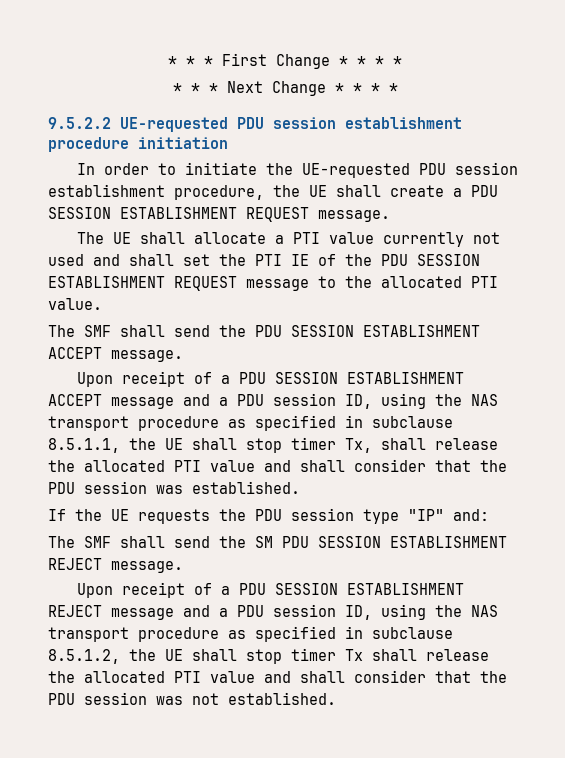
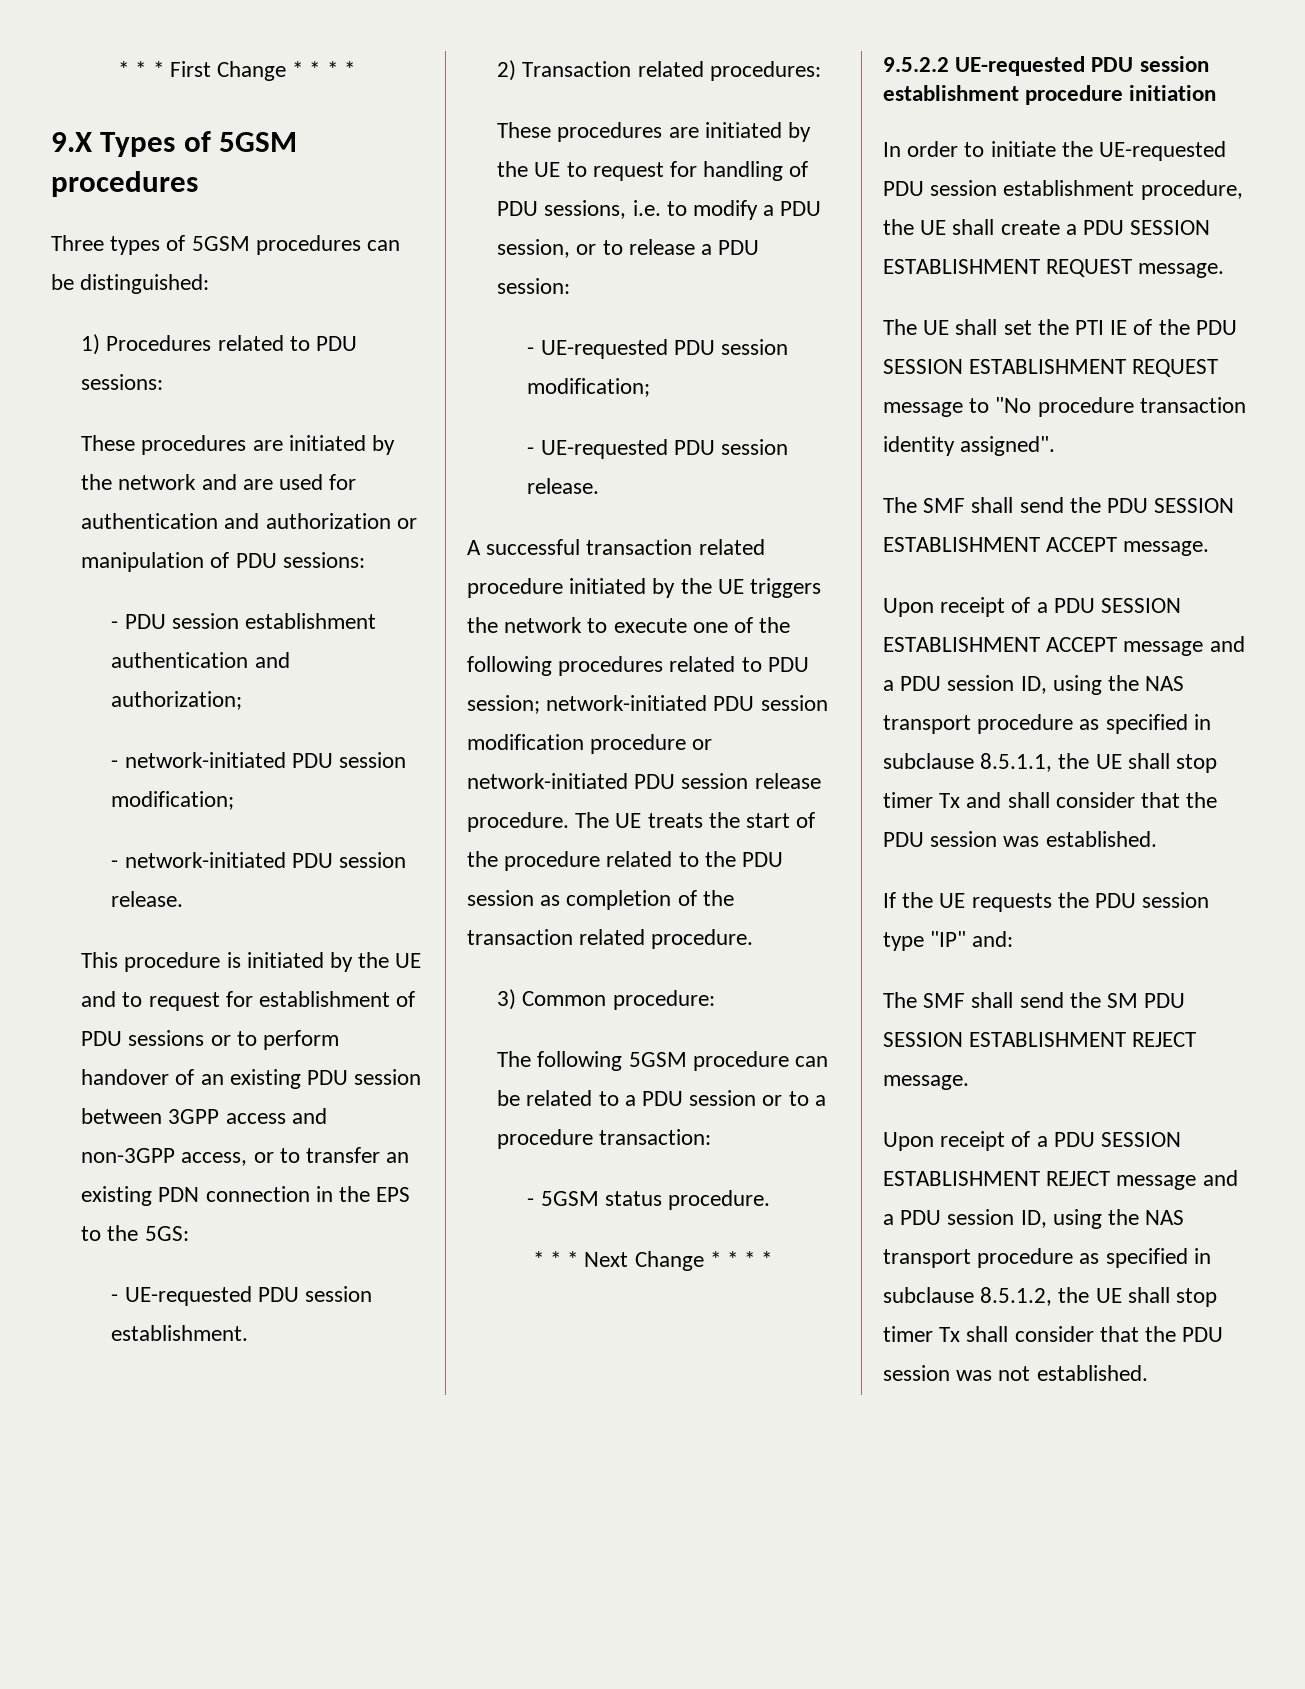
(402, 61) none -> [51,131,298,157] [51,171,198,197] [51,235,401,255] [51,274,210,294] [81,334,357,355] [81,374,164,390] [81,435,395,455] [81,474,357,490] [81,513,417,529] [81,552,365,572] [111,613,376,629] [111,652,290,668] [111,691,243,710] [111,752,406,768] [111,791,235,810] [111,852,406,868] [111,891,184,907] [81,952,422,972] [81,991,416,1011] [81,1030,339,1050] [81,1069,422,1089] [81,1108,327,1124] [81,1147,410,1166] [81,1186,411,1206] [81,1225,189,1241] [111,1286,372,1306] [111,1325,249,1341] [497,60,821,81] [497,122,811,142] [497,161,809,181] [497,200,822,220] [497,239,760,258] [497,278,571,294] [527,339,788,359] [527,378,651,397] [527,439,788,459] [527,478,600,494] [467,539,765,555] [467,578,822,598] [467,617,791,633] [467,656,809,676] [467,695,828,714] [467,734,713,754] [467,773,821,789] [467,812,816,832] [467,851,784,871] [467,890,734,910] [467,929,754,949] [497,989,715,1010] [497,1051,828,1071] [497,1090,826,1106] [497,1129,712,1149] [527,1190,770,1210] // 9.X Types of 5GSM procedures // Three types of 5GSM procedures can be distinguished: // 1) Procedures related to PDU sessions: // These procedures are initiated by the network and are used for authentication and authorization or manipulation of PDU sessions: // - PDU session establishment authentication and authorization; // - network-initiated PDU session modification; // - network-initiated PDU session release. // This procedure is initiated by the UE and to request for establishment of PDU sessions or to perform handover of an existing PDU session between 3GPP access and non-3GPP access, or to transfer an existing PDN connection in the EPS to the 5GS: // - UE-requested PDU session establishment. // 2) Transaction related procedures: // These procedures are initiated by the UE to request for handling of PDU sessions, i.e. to modify a PDU session, or to release a PDU session: // - UE-requested PDU session modification; // - UE-requested PDU session release. // A successful transaction related procedure initiated by the UE triggers the network to execute one of the following procedures related to PDU session; network-initiated PDU session modification procedure or network-initiated PDU session release procedure. The UE treats the start of the procedure related to the PDU session as completion of the transaction related procedure. // 3) Common procedure: // The following 5GSM procedure can be related to a PDU session or to a procedure transaction: // - 5GSM status procedure.
[193,232,500,247] [48,254,174,266] allocate a PTI value currently not used and shall -> (998, 327) none
[345,276,498,288] [48,298,102,310] the allocated PTI value. -> [995,397,1246,417] [883,436,1056,456] "No procedure transaction identity assigned".
[345,438,498,453] [48,460,255,472] Tx, shall release the allocated PTI value -> [939,793,961,808] Tx
[426,649,489,661] [48,671,345,683] release the allocated PTI value and shall -> (1009, 1334) none

